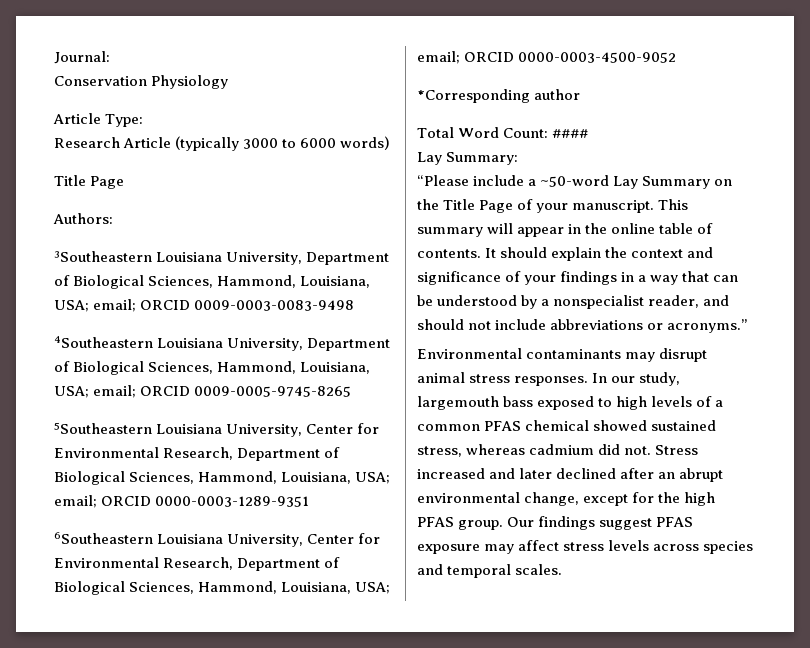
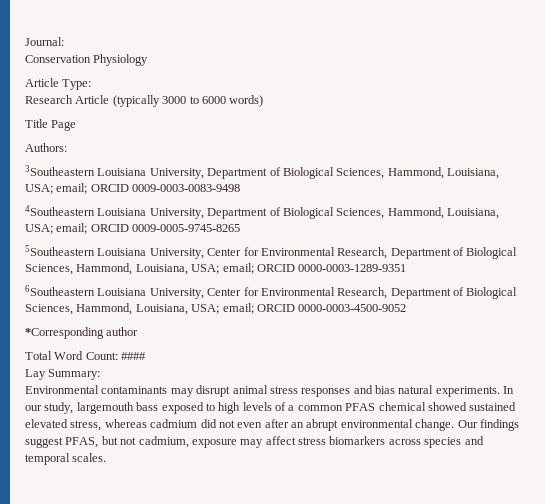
[417,175,733,189] [417,199,689,213] [417,223,714,237] [417,247,714,261] [417,271,739,285] [417,295,730,309] [417,319,748,333] // “Please include a ~50-word Lay Summary on the Title Page of your manuscript. This summary will appear in the online table of contents. It should explain the context and significance of your findings in a way that can be understood by a nonspecialist reader, and should not include abbreviations or acronyms.” -> (101, 374) none
[514,376,589,386] responses. -> [301,385,500,397] responses and bias natural experiments.
(717, 425) none -> [25,419,68,428] elevated
[624,445,699,455] [417,468,724,482] [417,492,716,506] [417,516,694,530] not. Stress increased and later declined after an abrupt environmental change, except for the high PFAS group. Our findings suggest PFAS -> [218,419,519,431] [25,436,189,448] not even after an abrupt environmental change. Our findings suggest PFAS, but not cadmium,
[608,540,650,551] levels -> [329,436,386,445] biomarkers

